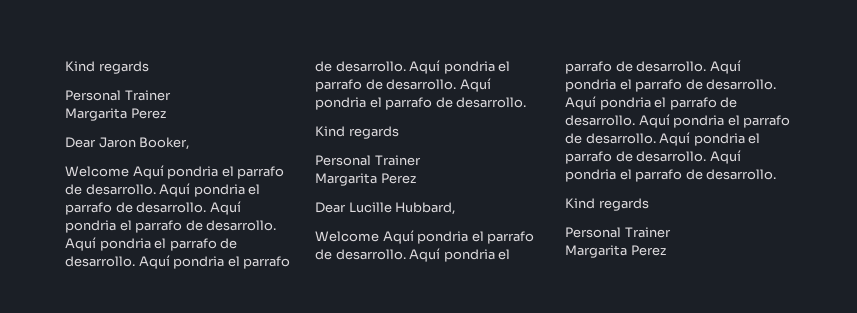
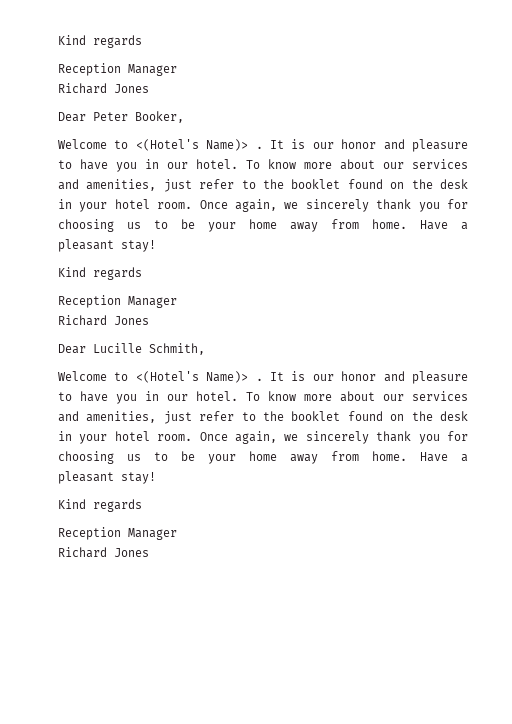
[65,61,149,74] [65,90,171,101] [65,108,166,121] [65,137,136,148] Kind regards // Personal Trainer // Margarita Perez // Dear Jaron -> [58,35,142,48] [58,63,177,76] [58,83,149,94] [58,112,128,122] Kind regards // Reception Manager // Richard Jones // Dear Peter
[132,165,285,179] [65,183,261,197] [65,201,241,215] [65,220,277,233] [65,237,238,251] [65,255,291,269] [315,60,511,74] [315,78,491,92] [315,97,527,110] [315,126,399,139] [315,155,421,166] [315,173,416,186] Aquí pondria el parrafo de desarrollo. Aquí pondria el parrafo de desarrollo. Aquí pondria el parrafo de desarrollo. Aquí pondria el parrafo de desarrollo. Aquí pondria el parrafo de desarrollo. Aquí pondria el parrafo de desarrollo. Aquí pondria el parrafo de desarrollo. // Kind regards // Personal Trainer // Margarita Perez -> [114,139,468,152] [58,159,468,172] [58,179,468,192] [58,199,468,212] [58,219,468,232] [58,239,156,252] [58,267,142,280] [58,295,177,308] [58,315,149,326] to <(Hotel's Name)> . It is our honor and pleasure to have you in our hotel. To know more about our services and amenities, just refer to the booklet found on the desk in your hotel room. Once again, we sincerely thank you for choosing us to be your home away from home. Have a pleasant stay! // Kind regards // Reception Manager // Richard Jones
[395,202,456,215] [315,230,535,244] [315,248,511,262] [565,60,741,74] [565,79,777,92] [565,96,738,110] [565,114,791,128] [565,132,761,146] [565,150,741,164] [565,169,777,182] [565,198,649,211] [565,227,671,238] [565,245,666,258] Hubbard, // Welcome Aquí pondria el parrafo de desarrollo. Aquí pondria el parrafo de desarrollo. Aquí pondria el parrafo de desarrollo. Aquí pondria el parrafo de desarrollo. Aquí pondria el parrafo de desarrollo. Aquí pondria el parrafo de desarrollo. Aquí pondria el parrafo de desarrollo. // Kind regards // Personal Trainer // Margarita Perez -> [149,343,205,355] [58,371,468,384] [58,391,468,404] [58,411,468,424] [58,431,468,444] [58,451,468,464] [58,471,156,484] [58,499,142,512] [58,527,177,540] [58,547,149,558] Schmith, // Welcome to <(Hotel's Name)> . It is our honor and pleasure to have you in our hotel. To know more about our services and amenities, just refer to the booklet found on the desk in your hotel room. Once again, we sincerely thank you for choosing us to be your home away from home. Have a pleasant stay! // Kind regards // Reception Manager // Richard Jones

